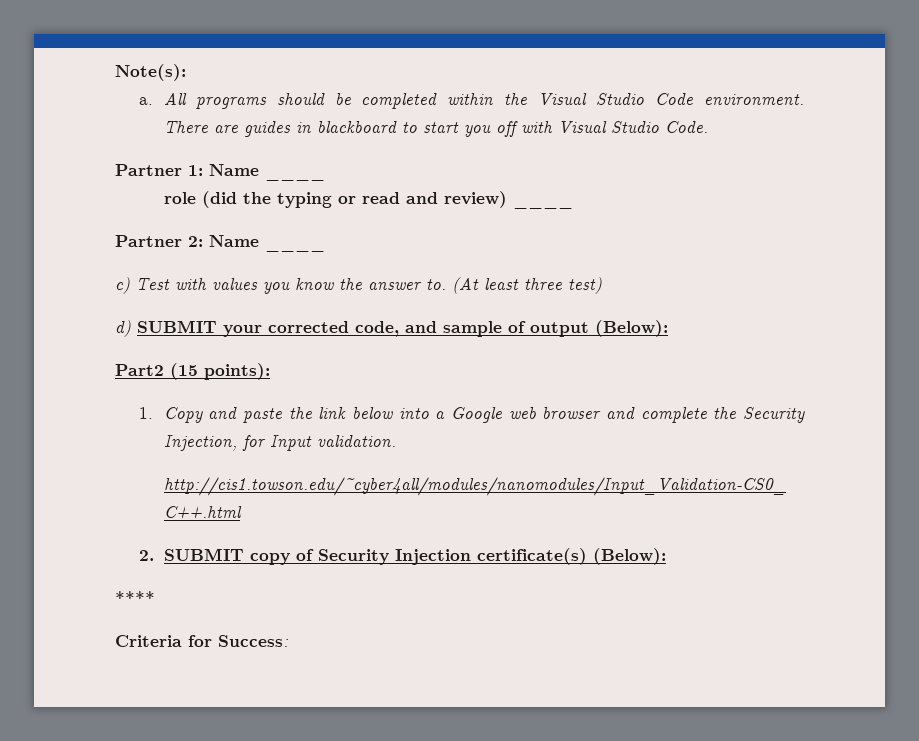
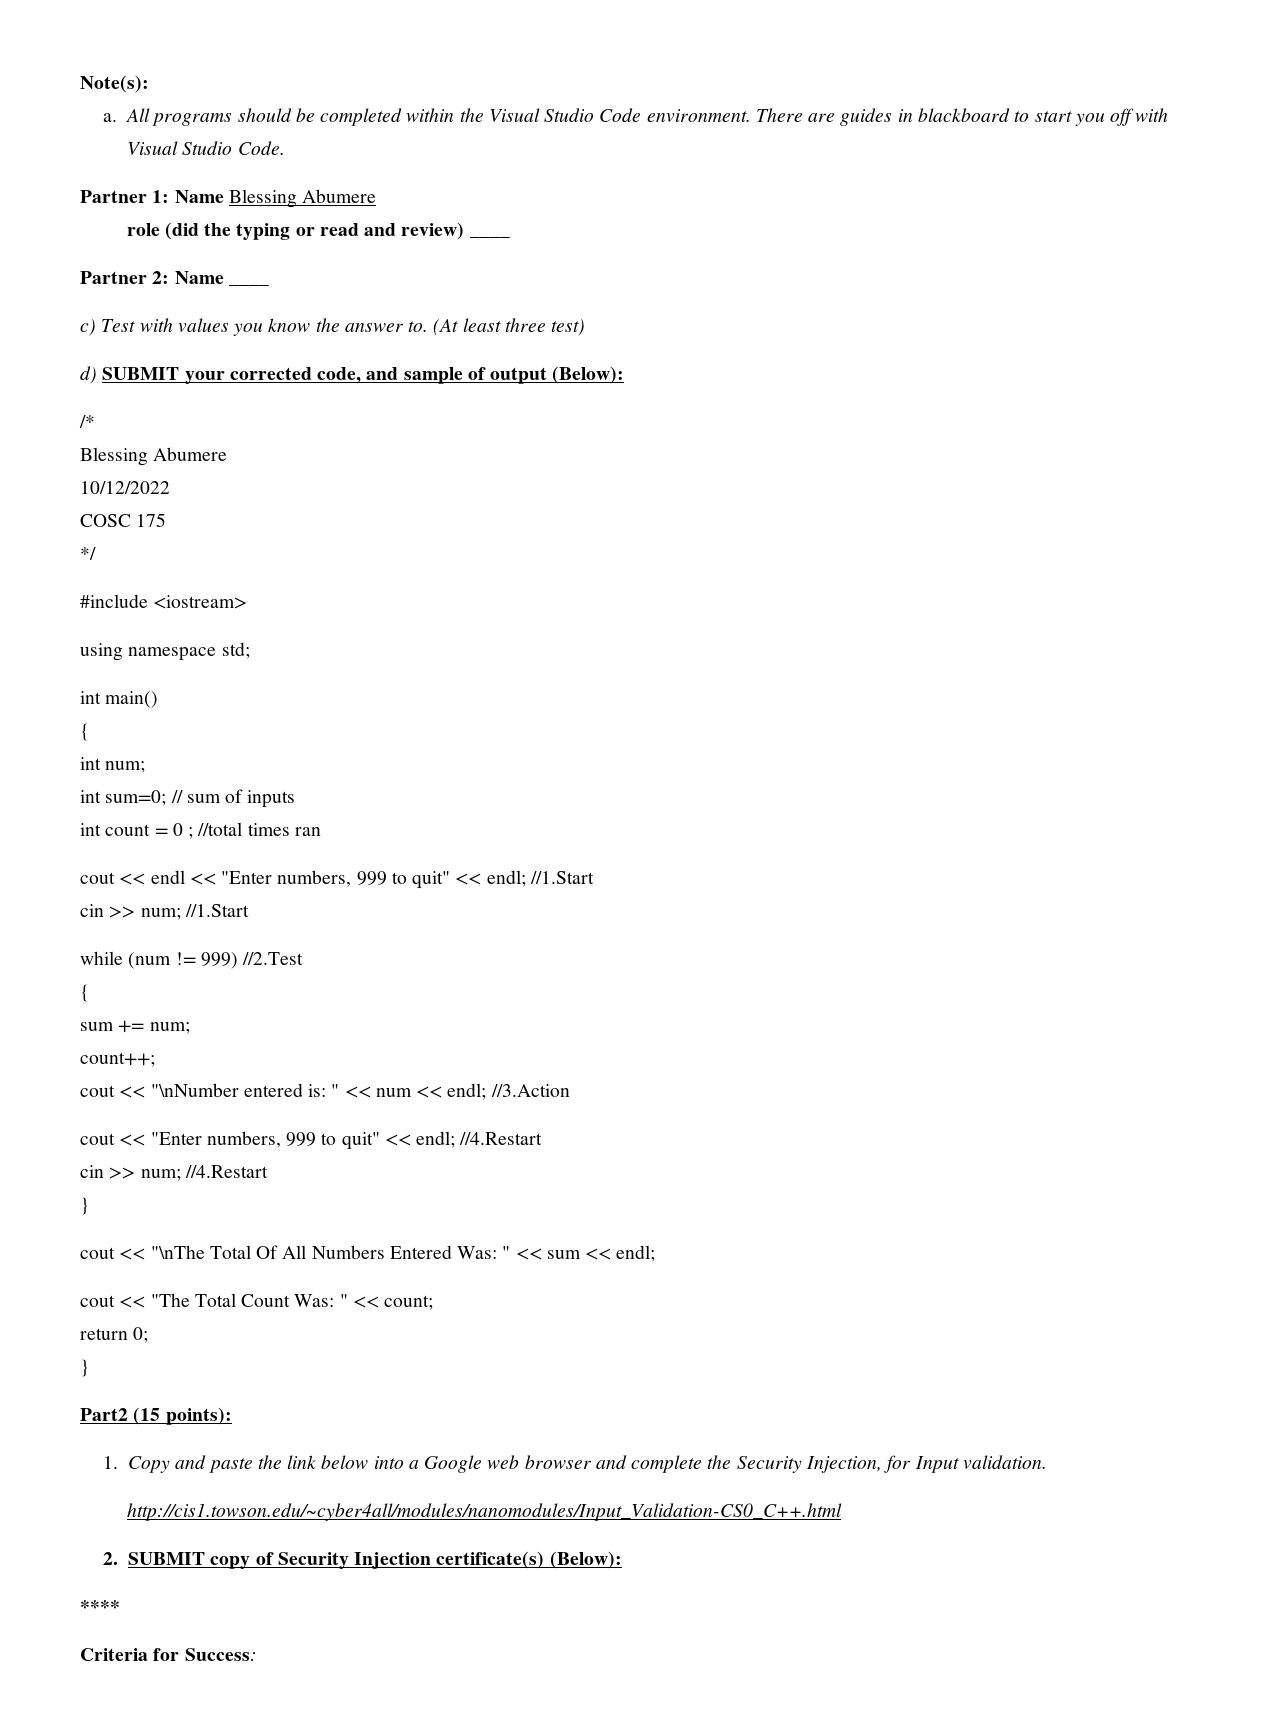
[265,176,325,181] ____ -> [228,189,377,208] Blessing Abumere
(668, 328) none -> [79,415,95,428] [80,447,228,466] [80,481,170,494] [80,513,167,527] [80,547,96,560] [80,594,248,609] [80,642,250,661] [80,691,159,708] [80,723,89,741] [80,757,146,773] [80,789,296,808] [80,822,321,839] [80,870,594,889] [80,904,249,920] [80,951,304,969] [80,984,89,1002] [80,1020,190,1034] [80,1052,155,1067] [80,1083,570,1100] [80,1131,543,1150] [80,1165,268,1181] [80,1197,89,1215] [80,1245,656,1262] [80,1293,434,1310] [80,1327,149,1343] [80,1359,89,1377] // /* // Blessing Abumere // 10/12/2022 // COSC 175 // */ // #include <iostream> // using namespace std; // int main() // { // int num; // int sum=0; // sum of inputs // int count = 0 ; //total times ran // cout << endl << "Enter numbers, 999 to quit" << endl; //1.Start // cin >> num; //1.Start // while (num != 999) //2.Test // { // sum += num; // count++; // cout << "\nNumber entered is: " << num << endl; //3.Action // cout << "Enter numbers, 999 to quit" << endl; //4.Restart // cin >> num; //4.Restart // } // cout << "\nThe Total Of All Numbers Entered Was: " << sum << endl; // cout << "The Total Count Was: " << count; // return 0; // }

